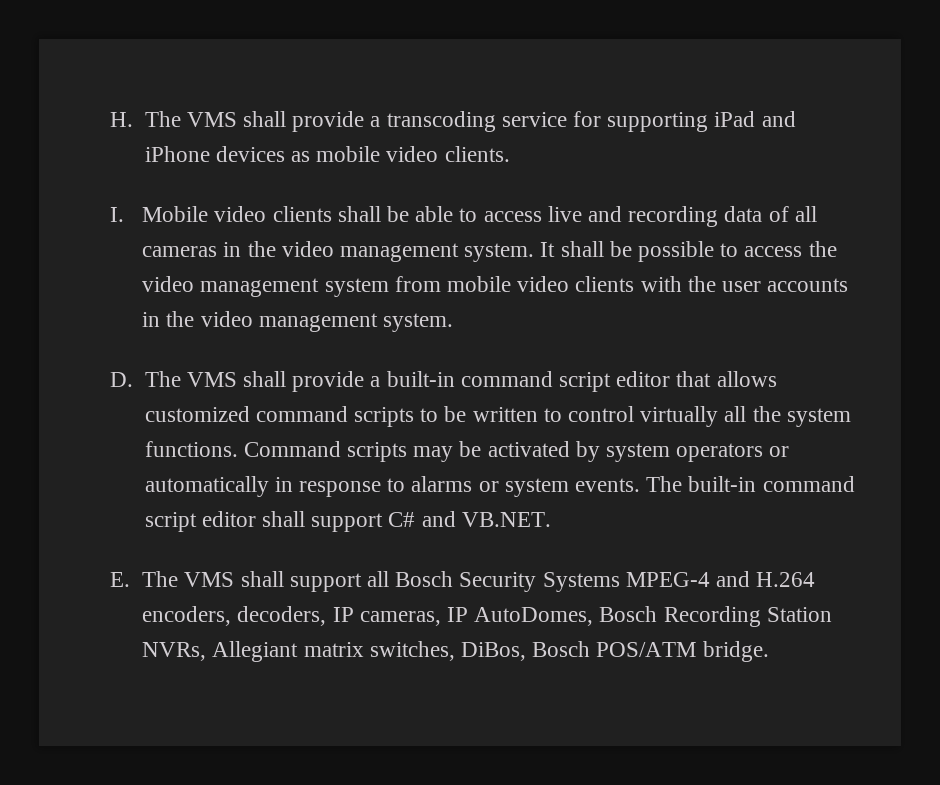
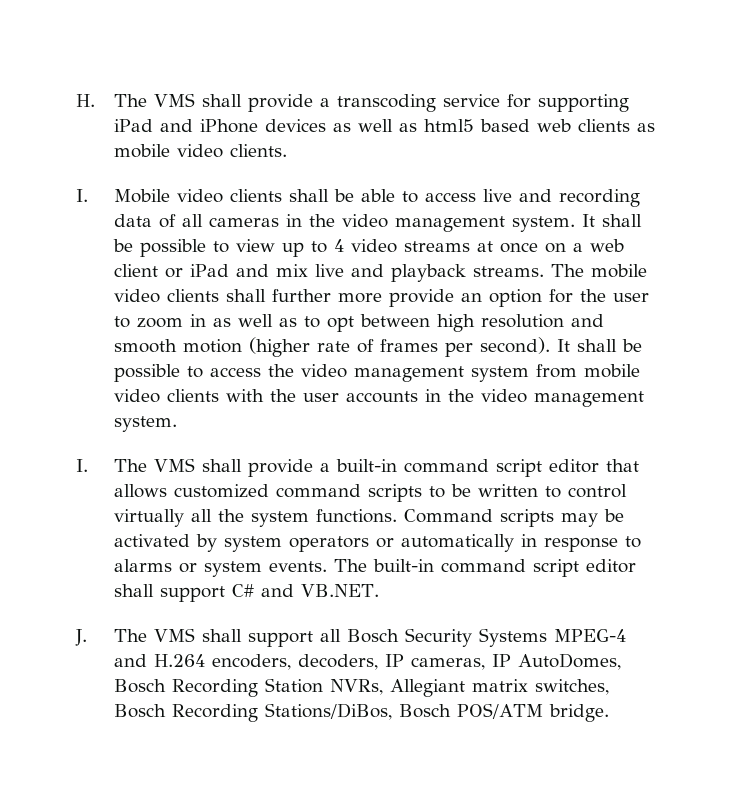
(310, 156) none -> [357,119,655,132] well as html5 based web clients as
(739, 250) none -> [235,239,624,257] [113,264,647,282] [113,289,649,307] [113,314,604,332] [113,337,642,357] [113,364,203,382] view up to 4 video streams at once on a web client or iPad and mix live and playback streams. The mobile video clients shall further more provide an option for the user to zoom in as well as to opt between high resolution and smooth motion (higher rate of frames per second). It shall be possible to
[110,372,133,387] D. -> [76,459,88,472] I.
[110,572,130,587] E. -> [75,629,87,646] J.
[460,642,526,661] DiBos, -> [113,703,392,722] Bosch Recording Stations/DiBos,

